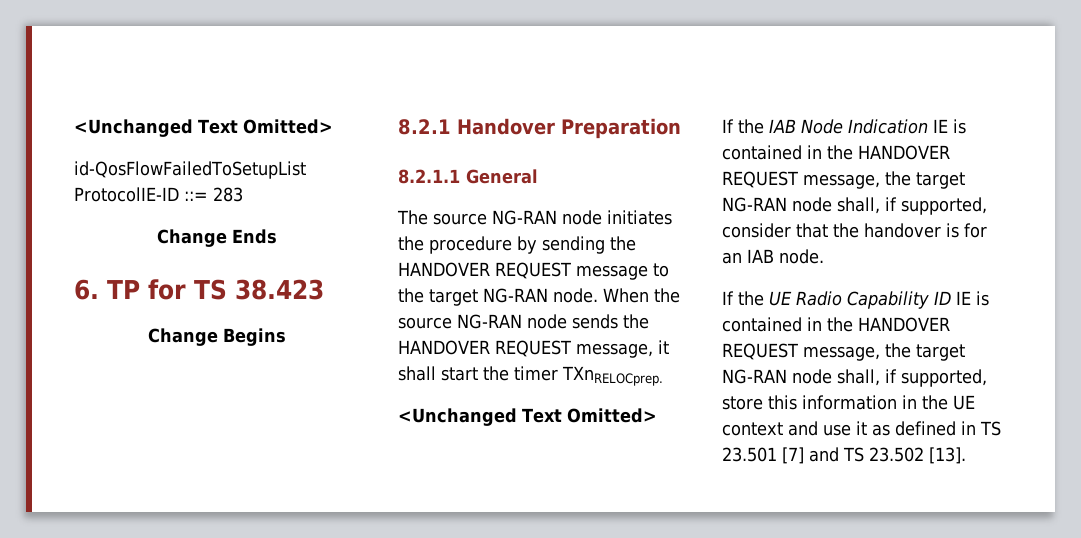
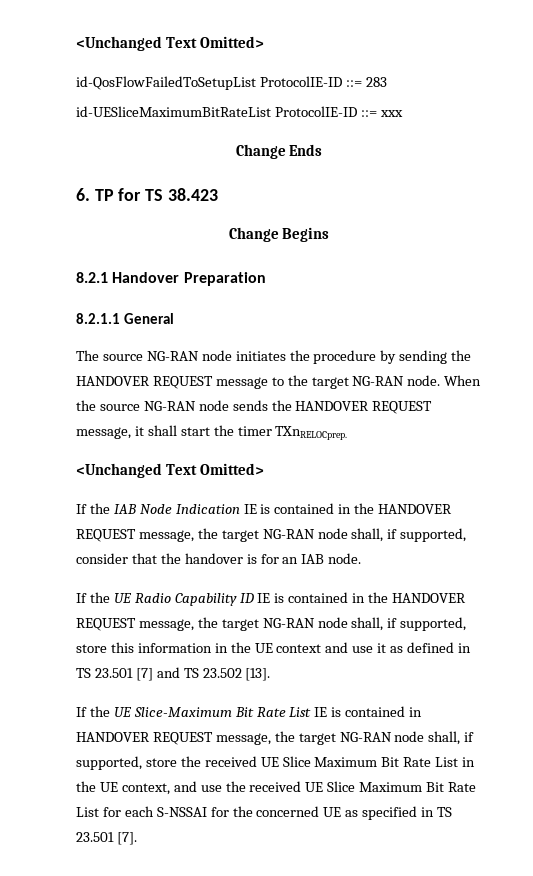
(243, 194) none -> [76,106,403,117] // id-UESliceMaximumBitRateList ProtocolIE-ID ::= xxx
(966, 455) none -> [76,706,423,717] [76,731,475,745] [76,756,476,770] [76,781,477,795] [76,806,453,820] [76,832,137,845] // If the UE Slice-Maximum Bit Rate List IE is contained in HANDOVER REQUEST message, the target NG-RAN node shall, if supported, store the received UE Slice Maximum Bit Rate List in the UE context, and use the received UE Slice Maximum Bit Rate List for each S-NSSAI for the concerned UE as specified in TS 23.501 [7].

